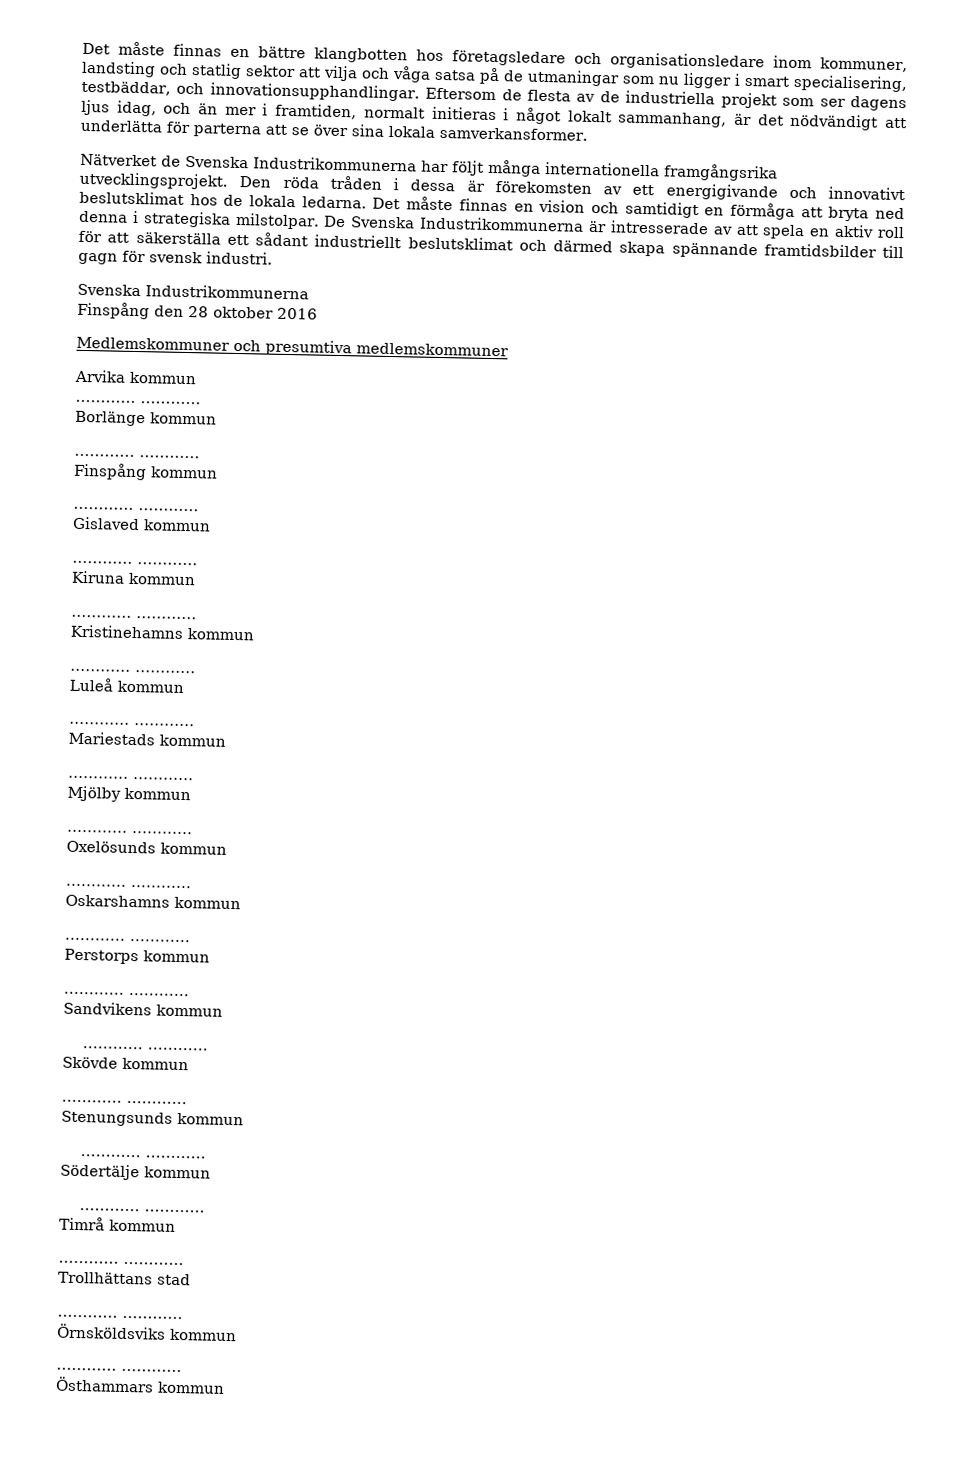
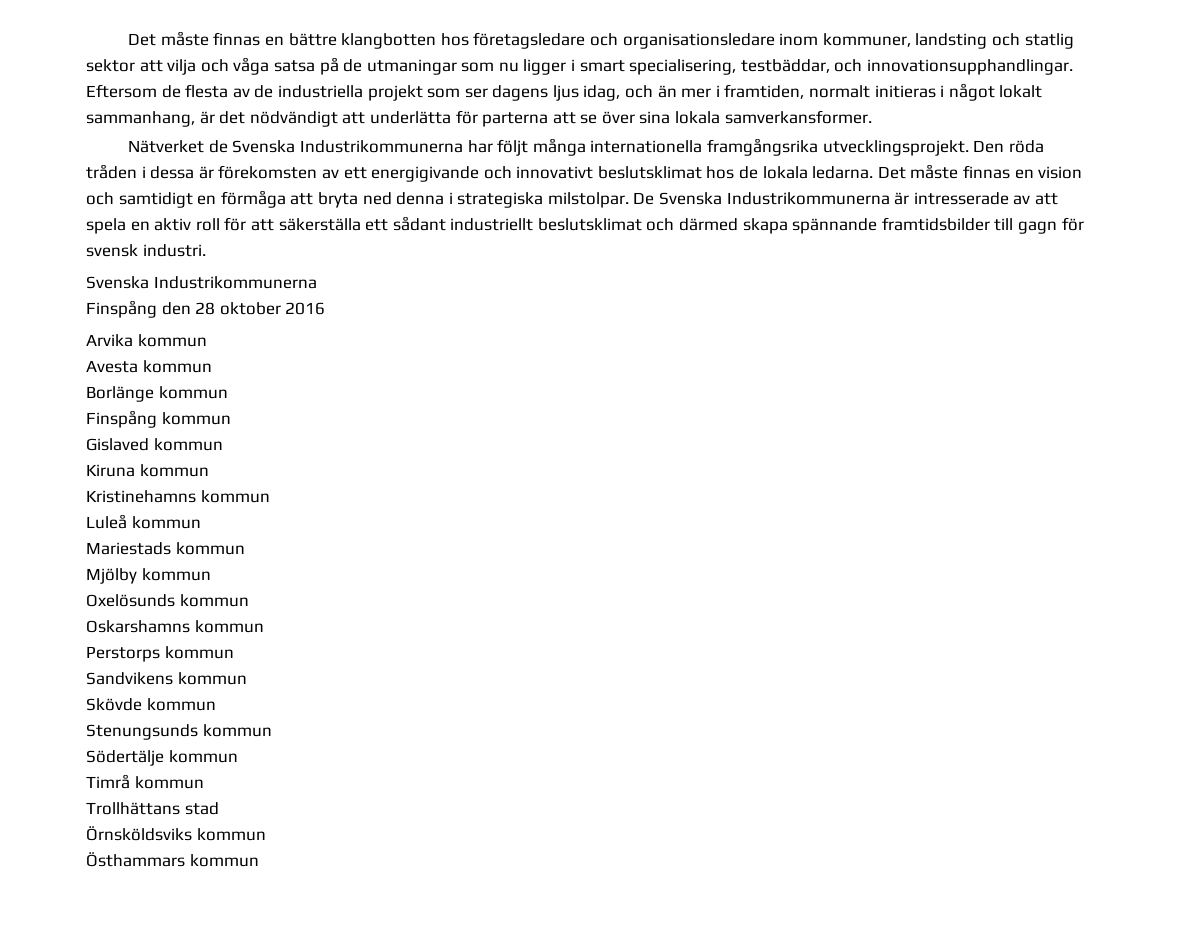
[76,336,509,357] // Medlemskommuner och presumtiva medlemskommuner -> (326, 308) none
[75,399,201,405] ………… ………… -> [86,360,212,373] Avesta kommun
[74,453,200,459] // ………… ………… -> (228, 392) none
[73,506,199,512] // ………… ………… -> (231, 418) none
[72,560,198,566] // ………… ………… -> (223, 444) none
[71,614,197,620] // ………… ………… -> (209, 470) none
[70,668,196,674] // ………… ………… -> (270, 496) none
[69,721,195,727] // ………… ………… -> (201, 522) none
[68,775,194,781] // ………… ………… -> (245, 548) none
[67,829,193,835] // ………… ………… -> (211, 574) none
[65,883,191,889] // ………… ………… -> (249, 600) none
[64,937,190,943] // ………… ………… -> (264, 626) none
[63,991,189,997] // ………… ………… -> (234, 652) none
[81,1046,208,1051] // ………… ………… -> (247, 678) none
[61,1099,187,1105] // ………… ………… -> (216, 704) none
[79,1154,206,1159] // ………… ………… -> (272, 730) none
[78,1208,205,1213] // ………… ………… -> (238, 756) none
[58,1260,184,1266] // ………… ………… -> (204, 782) none
[57,1314,183,1320] // ………… ………… -> (219, 808) none
[56,1367,182,1373] // ………… ………… -> (266, 834) none

